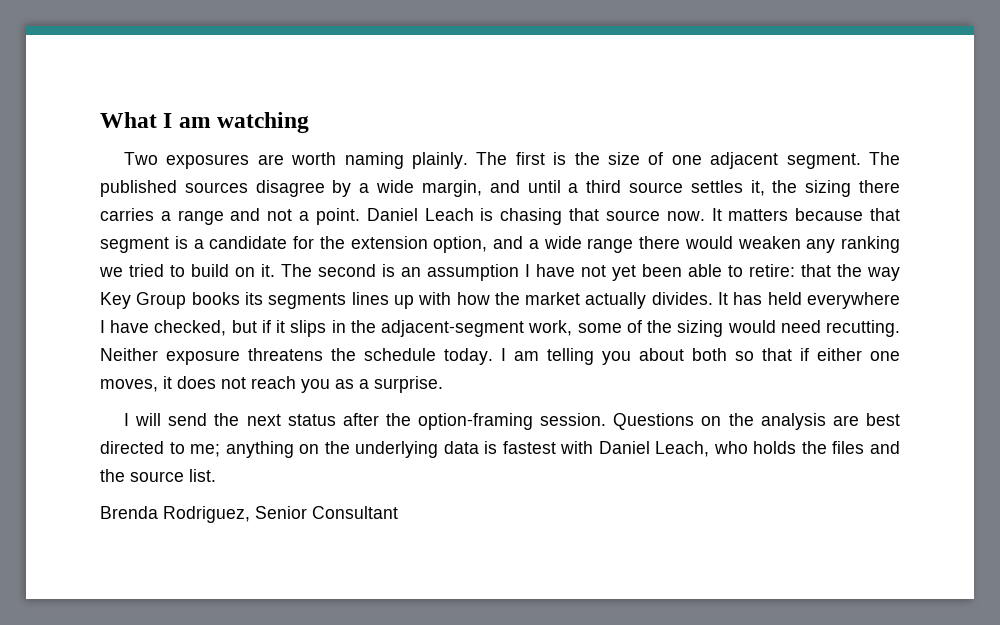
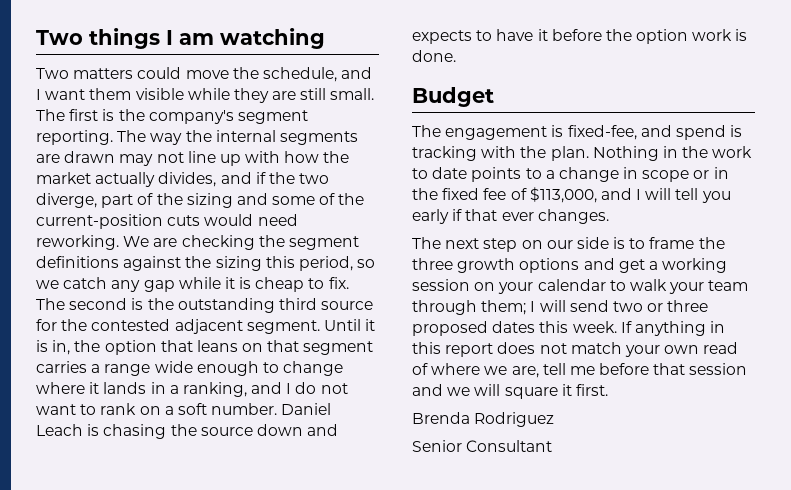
[100,112,157,128] What -> [36,28,160,49] Two things
[166,152,901,169] [100,180,900,197] [100,208,901,225] [100,236,900,253] [99,264,900,281] [100,292,389,309] exposures are worth naming plainly. The first is the size of one adjacent segment. The published sources disagree by a wide margin, and until a third source settles it, the sizing there carries a range and not a point. Daniel Leach is chasing that source now. It matters because that segment is a candidate for the extension option, and a wide range there would weaken any ranking we tried to build on it. The second is an assumption I have not yet been able to retire: that the way Key Group books its segments lines -> [73,67,373,82] [36,88,375,103] [36,109,308,124] [36,130,358,145] [36,151,216,166] matters could move the schedule, and I want them visible while they are still small. The first is the company's segment reporting. The way the internal segments are drawn may not line
[651,292,900,309] [100,320,901,337] [100,348,900,365] [100,376,443,393] [124,413,901,430] [100,441,900,458] [100,469,216,482] divides. It has held everywhere I have checked, but if it slips in the adjacent-segment work, some of the sizing would need recutting. Neither exposure threatens the schedule today. I am telling you about both so that if either one moves, it does not reach you as a surprise. // I will send the next status after the option-framing session. Questions on the analysis are best directed to me; anything on the underlying data is fastest with Daniel Leach, who holds the files and the source list. -> [158,172,330,187] [36,193,365,208] [36,214,298,229] [36,235,359,250] [36,256,376,271] [36,277,349,292] [36,298,374,313] [36,319,376,334] [36,340,374,355] [36,361,344,376] [36,382,348,397] [36,403,332,415] [36,424,339,439] [412,29,748,44] [412,50,456,62] [412,87,494,107] [412,125,743,140] [412,146,753,161] [412,167,729,182] [412,187,731,203] [412,209,609,224] [412,237,725,252] [412,258,728,273] [412,279,749,294] [412,300,709,315] [412,321,726,336] [412,342,739,357] [412,363,748,378] [412,384,608,399] divides, and if the two diverge, part of the sizing and some of the current-position cuts would need reworking. We are checking the segment definitions against the sizing this period, so we catch any gap while it is cheap to fix. The second is the outstanding third source for the contested adjacent segment. Until it is in, the option that leans on that segment carries a range wide enough to change where it lands in a ranking, and I do not want to rank on a soft number. Daniel Leach is chasing the source down and expects to have it before the option work is done. // Budget // The engagement is fixed-fee, and spend is tracking with the plan. Nothing in the work to date points to a change in scope or in the fixed fee of $113,000, and I will tell you early if that ever changes. // The next step on our side is to frame the three growth options and get a working session on your calendar to walk your team through them; I will send two or three proposed dates this week. If anything in this report does not match your own read of where we are, tell me before that session and we will square it first.
[163,506,250,523] Rodriguez, -> [474,412,555,427] Rodriguez //

